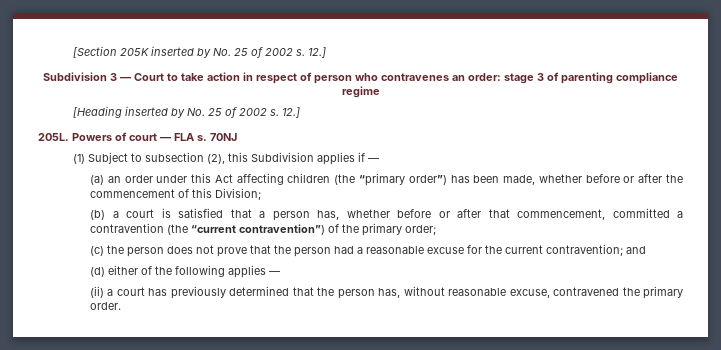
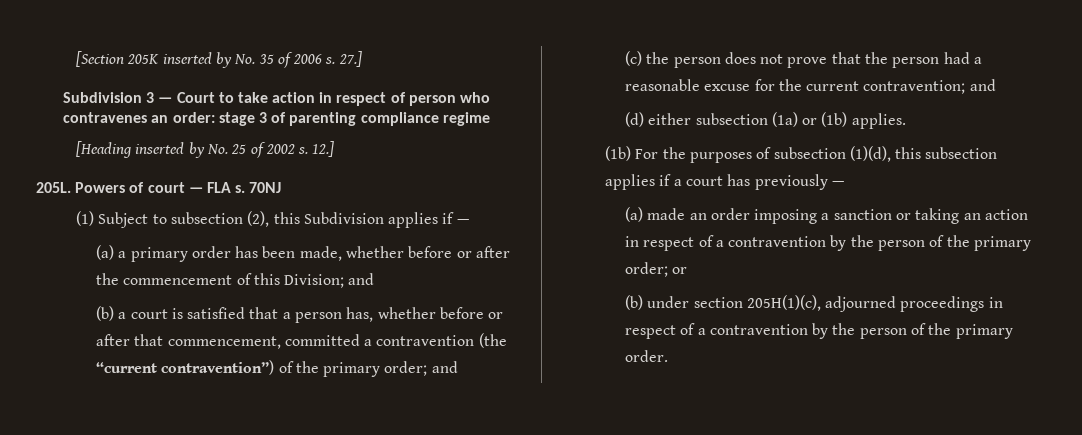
[233,47,326,58] 25 of 2002 s. 12.] -> [258,51,362,68] 35 of 2006 s. 27.]
[107,173,447,186] an order under this Act affecting children (the “primary order”) -> [118,246,231,262] a primary order
(262, 194) none -> [348,273,375,285] and
(437, 230) none -> [431,361,458,373] and
[141,265,281,278] [90,286,620,299] of the following applies — // (ii) a court has previously determined that the person has, without reasonable excuse, contravened -> [695,112,906,129] [604,146,998,163] [604,174,844,190] [624,207,1029,224] [624,235,1032,251] [624,262,688,277] [624,295,1003,312] [624,323,927,339] subsection (1a) or (1b) applies. // (1b) For the purposes of subsection (1)(d), this subsection applies if a court has previously — // (a) made an order imposing a sanction or taking an action in respect of a contravention by the person of the primary order; or // (b) under section 205H(1)(c), adjourned proceedings in respect of a contravention by the person of

